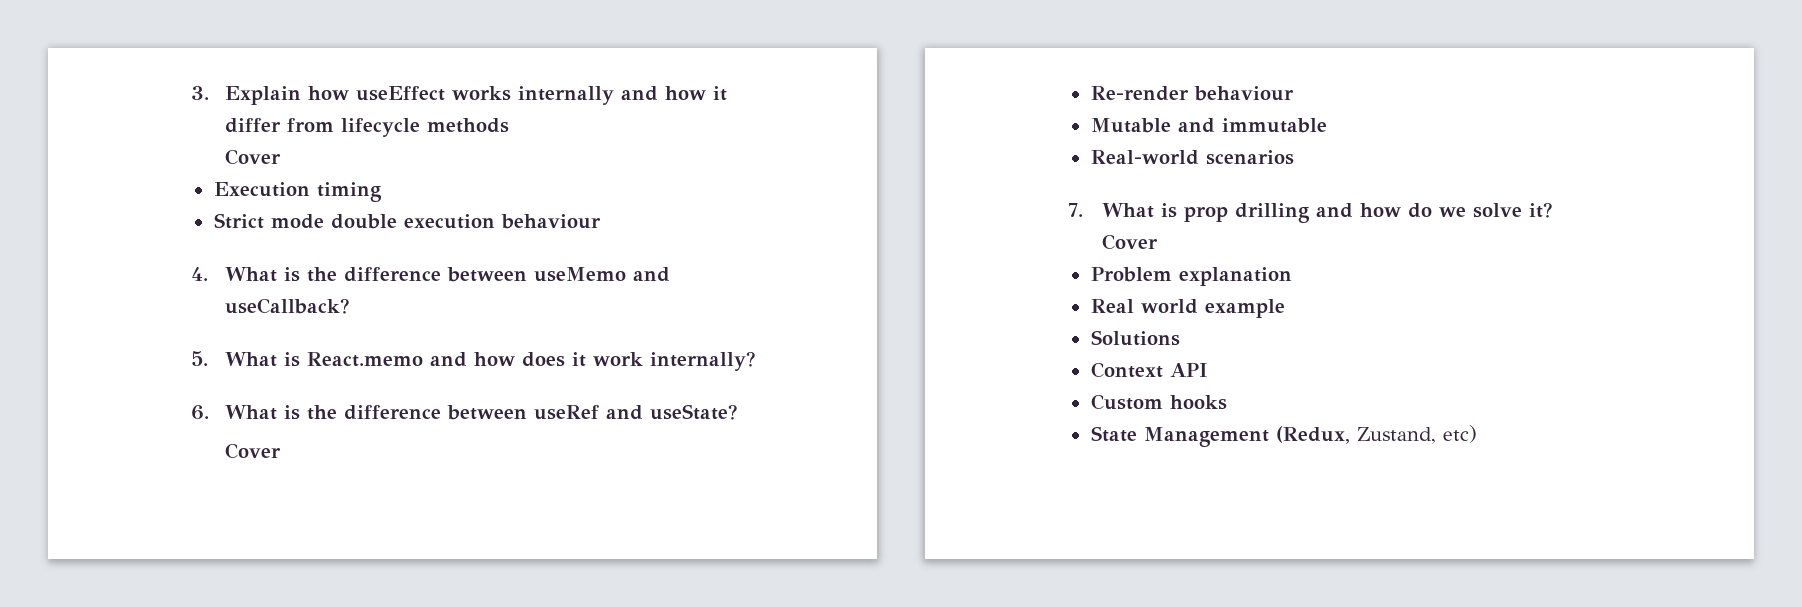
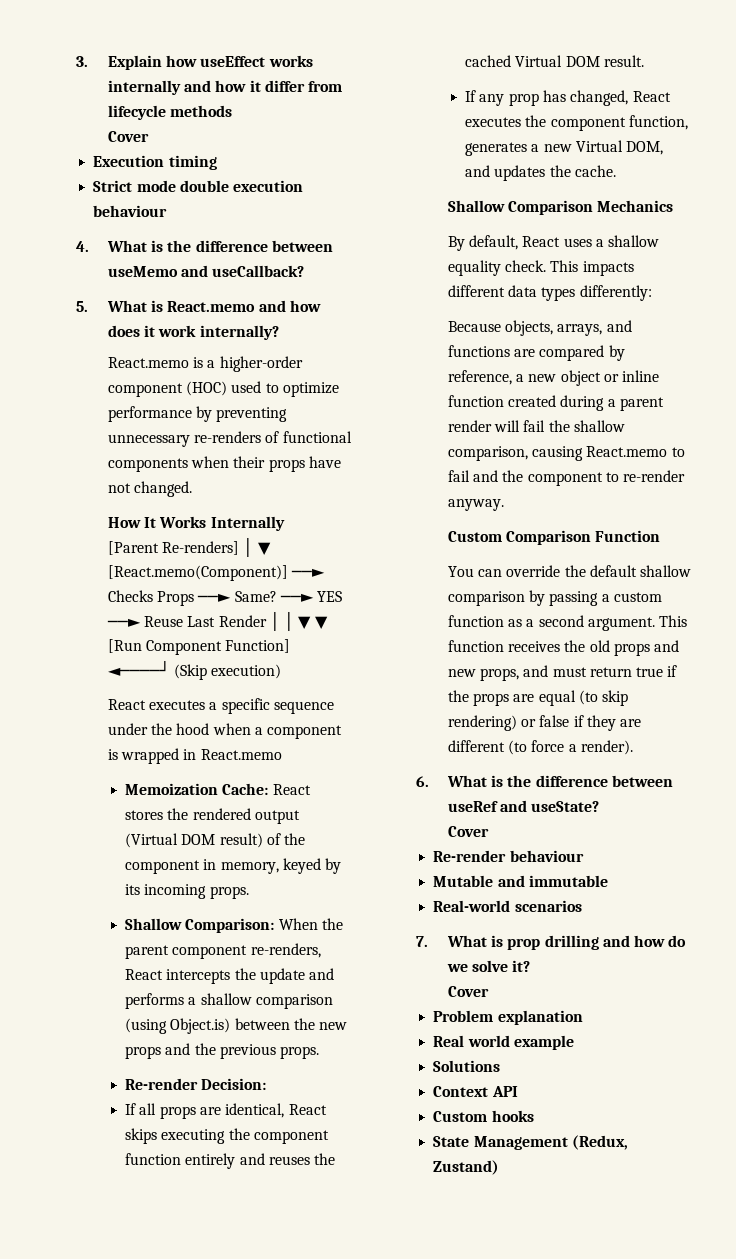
(756, 361) none -> [107,356,303,372] [107,381,339,397] [107,406,288,422] [107,431,352,447] [107,456,341,472] [107,481,192,497] [107,516,285,531] [107,537,271,557] [107,565,325,581] [107,590,343,606] [106,611,328,631] [107,639,291,655] [107,660,282,680] [107,698,334,714] [107,723,343,739] [107,748,282,764] [125,783,311,795] [125,808,301,824] [125,833,306,848] [125,858,342,874] [125,884,249,899] [125,918,344,933] [125,943,321,959] [125,968,335,984] [125,993,334,1009] [125,1018,348,1034] [125,1043,320,1059] [125,1078,267,1090] [125,1103,327,1119] [125,1128,330,1144] [125,1153,336,1169] [465,55,645,67] [465,90,671,106] [465,115,689,131] [465,140,664,156] [465,165,617,181] [447,200,674,215] [447,235,660,251] [447,260,634,276] [447,285,652,301] [447,320,632,336] [447,345,625,361] [447,370,660,386] [447,395,664,411] [447,420,625,432] [447,446,685,461] [447,470,686,486] [447,499,504,511] [447,530,661,545] [447,565,692,577] [447,590,662,606] [447,615,688,631] [447,640,680,656] [447,665,678,681] [447,690,629,706] [447,715,642,731] [447,740,633,755] // React.memo is a higher-order component (HOC) used to optimize performance by preventing unnecessary re-renders of functional components when their props have not changed. // How It Works Internally // [Parent Re-renders] │ ▼ [React.memo(Component)] ──► Checks Props ──► Same? ──► YES ──► Reuse Last Render │ │ ▼ ▼ [Run Component Function] ◄────┘ (Skip execution) // React executes a specific sequence under the hood when a component is wrapped in React.memo // Memoization Cache: React stores the rendered output (Virtual DOM result) of the component in memory, keyed by its incoming props. // Shallow Comparison: When the parent component re-renders, React intercepts the update and performs a shallow comparison (using Object.is) between the new props and the previous props. // Re-render Decision: // If all props are identical, React skips executing the component function entirely and reuses the cached Virtual DOM result. // If any prop has changed, React executes the component function, generates a new Virtual DOM, and updates the cache. // Shallow Comparison Mechanics // By default, React uses a shallow equality check. This impacts different data types differently: // Because objects, arrays, and functions are compared by reference, a new object or inline function created during a parent render will fail the shallow comparison, causing React.memo to fail and the component to re-render anyway. // Custom Comparison Function // You can override the default shallow comparison by passing a custom function as a second argument. This function receives the old props and new props, and must return true if the props are equal (to skip rendering) or false if they are different (to force a render).
[1356,425,1477,444] Zustand, etc) -> [433,1160,500,1175] Zustand)

